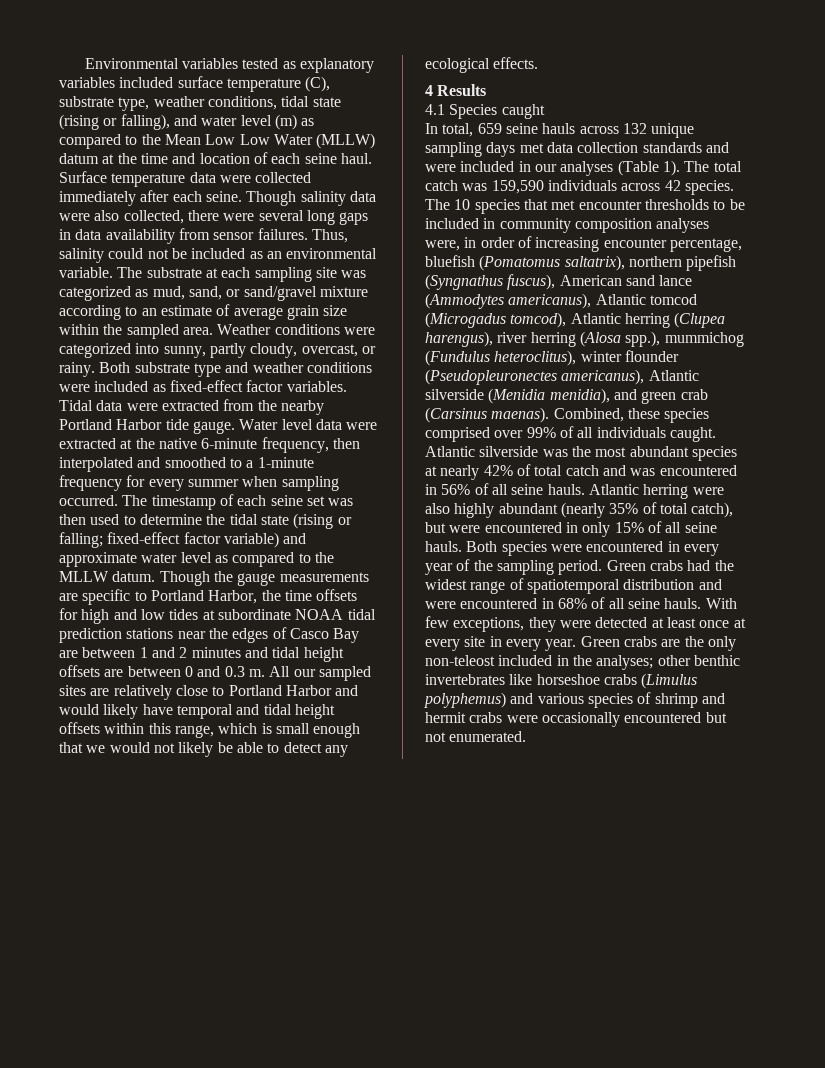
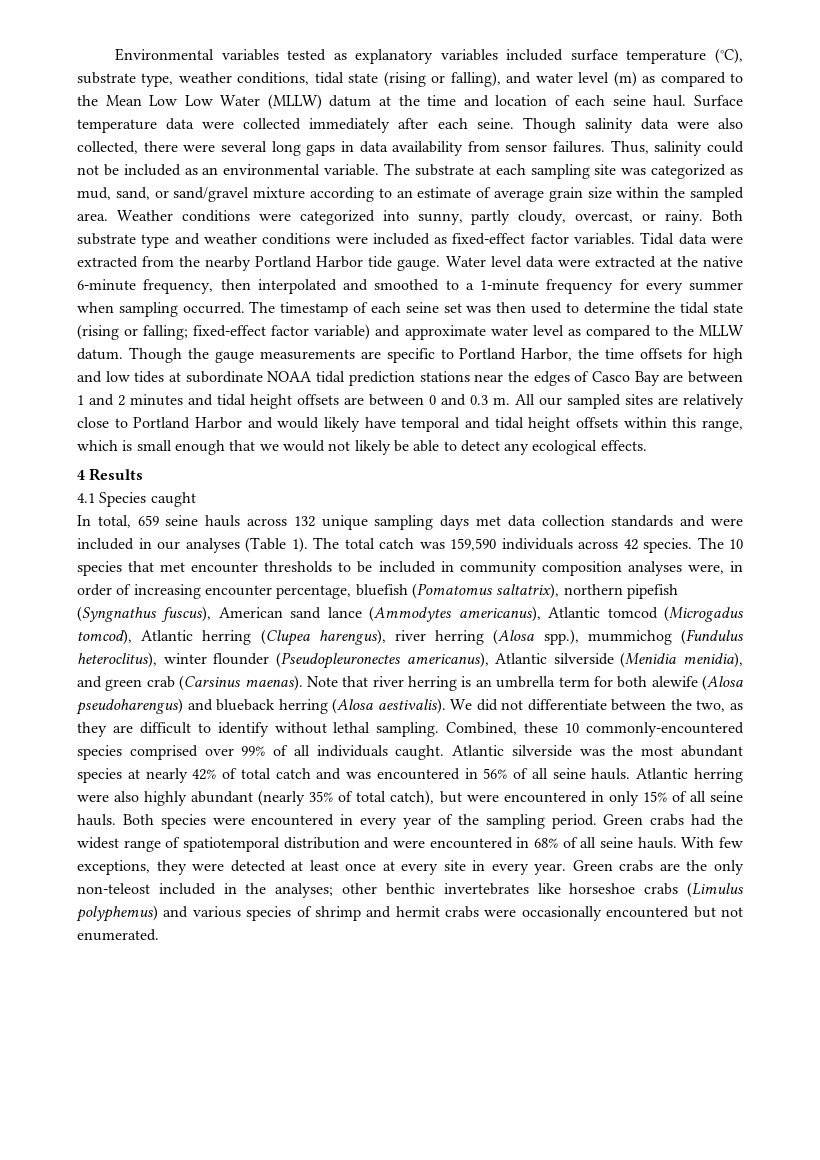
[305,76,331,92] (C), -> [715,48,743,64] (°C),
[553,408,660,422] Combined, these -> [306,675,743,691] [76,698,744,715] [77,722,745,737] Note that river herring is an umbrella term for both alewife (Alosa pseudoharengus) and blueback herring (Alosa aestivalis). We did not differentiate between the two, as they are difficult to identify without lethal sampling. Combined, these 10 commonly-encountered

